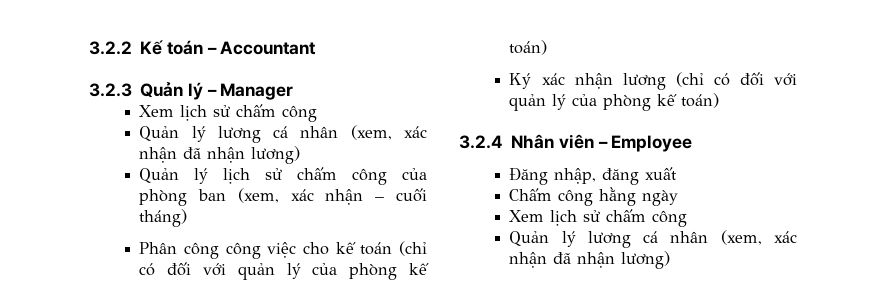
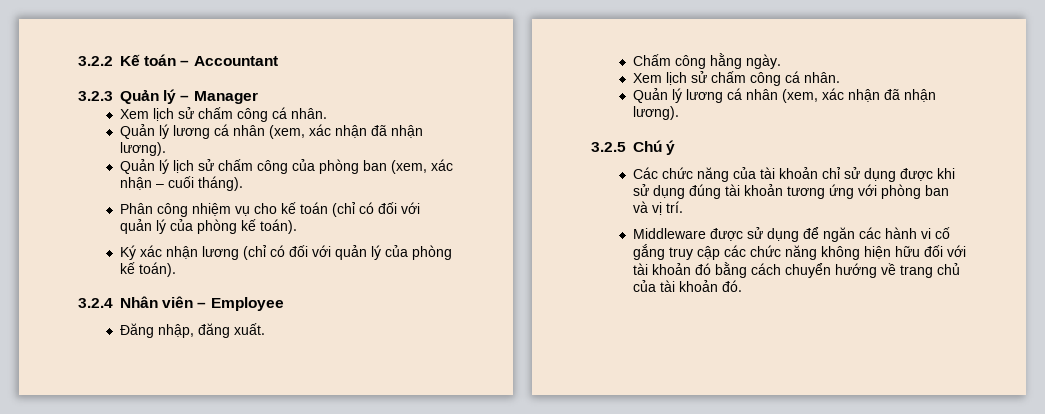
(318, 113) none -> [271,107,327,119] cá nhân.
[251,146,301,164] lương) -> [119,142,166,156] lương).
[139,209,188,227] tháng) -> [197,176,243,191] tháng).
[225,242,297,259] công việc -> [191,203,250,216] nhiệm vụ
[509,40,548,55] toán) -> [259,219,297,234] toán).
[681,93,720,108] toán) -> [138,262,176,277] toán).
[645,167,678,180] xuất -> [233,323,265,335] xuất.
[642,190,679,206] [509,209,688,227] ngày // Xem lịch sử chấm công -> [745,54,781,69] [632,71,840,86] ngày. // Xem lịch sử chấm công cá nhân.
[621,251,671,269] lương) -> [632,106,679,120] [591,140,676,155] [632,167,955,182] [632,184,949,199] [632,201,683,215] [632,227,950,242] [632,244,966,260] [632,262,960,278] [632,280,742,292] lương). // 3.2.5 Chú ý // Các chức năng của tài khoản chỉ sử dụng được khi sử dụng đúng tài khoản tương ứng với phòng ban và vị trí. // Middleware được sử dụng để ngăn các hành vi cố gắng truy cập các chức năng không hiện hữu đối với tài khoản đó bằng cách chuyển hướng về trang chủ của tài khoản đó.

